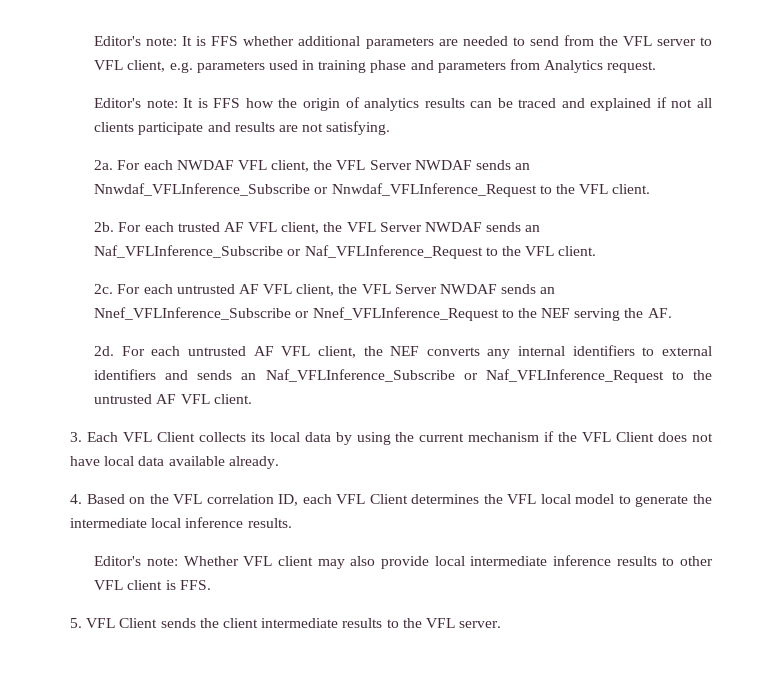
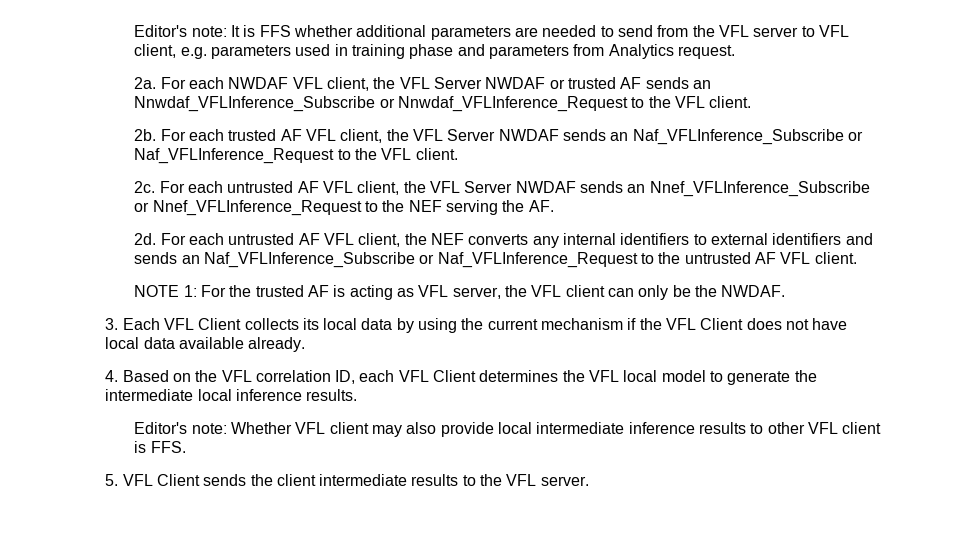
[94,97,712,111] [94,121,391,135] // Editor's note: It is FFS how the origin of analytics results can be traced and explained if not all clients participate and results are not satisfying. -> (735, 52) none
(472, 165) none -> [549,77,642,89] or trusted AF
(252, 399) none -> [134,285,786,300] // NOTE 1: For the trusted AF is acting as VFL server, the VFL client can only be the NWDAF.

